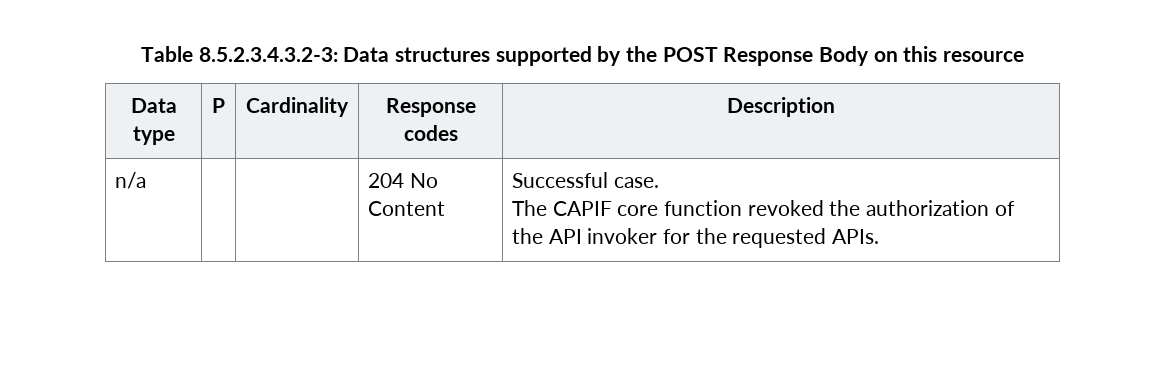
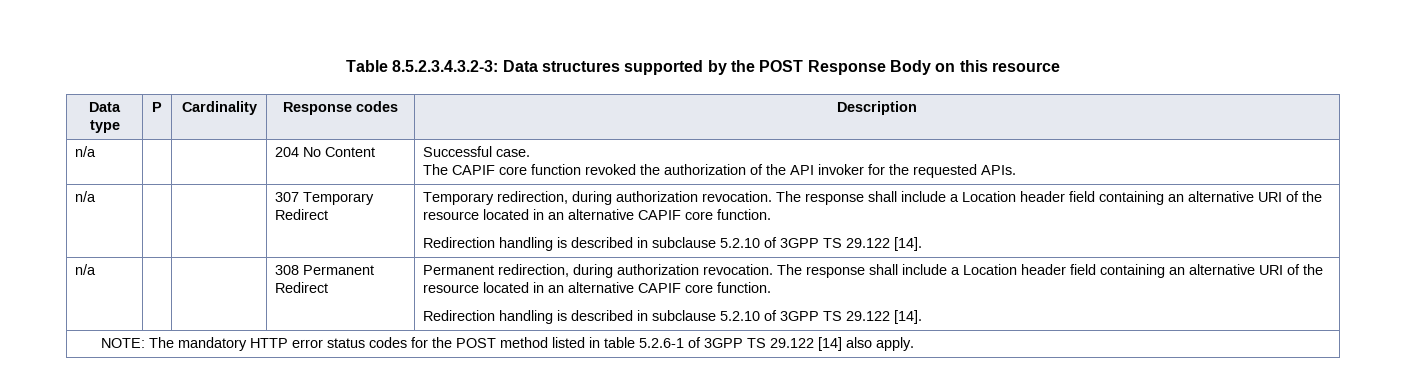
(880, 236) none -> [75,191,97,202] [275,192,375,205] [275,209,329,220] [423,191,1323,205] [423,209,772,220] [423,237,923,251] [75,264,97,275] [275,265,375,275] [275,282,329,293] [423,264,1324,278] [423,282,772,293] [423,310,923,324] [100,337,914,351] // n/a | | | 307 Temporary Redirect | Temporary redirection, during authorization revocation. The response shall include a Location header field containing an alternative URI of the resource located in an alternative CAPIF core function. // Redirection handling is described in subclause 5.2.10 of 3GPP TS 29.122 [14]. // n/a | | | 308 Permanent Redirect | Permanent redirection, during authorization revocation. The response shall include a Location header field containing an alternative URI of the resource located in an alternative CAPIF core function. // Redirection handling is described in subclause 5.2.10 of 3GPP TS 29.122 [14]. // NOTE: The mandatory HTTP error status codes for the POST method listed in table 5.2.6-1 of 3GPP TS 29.122 [14] also apply.

